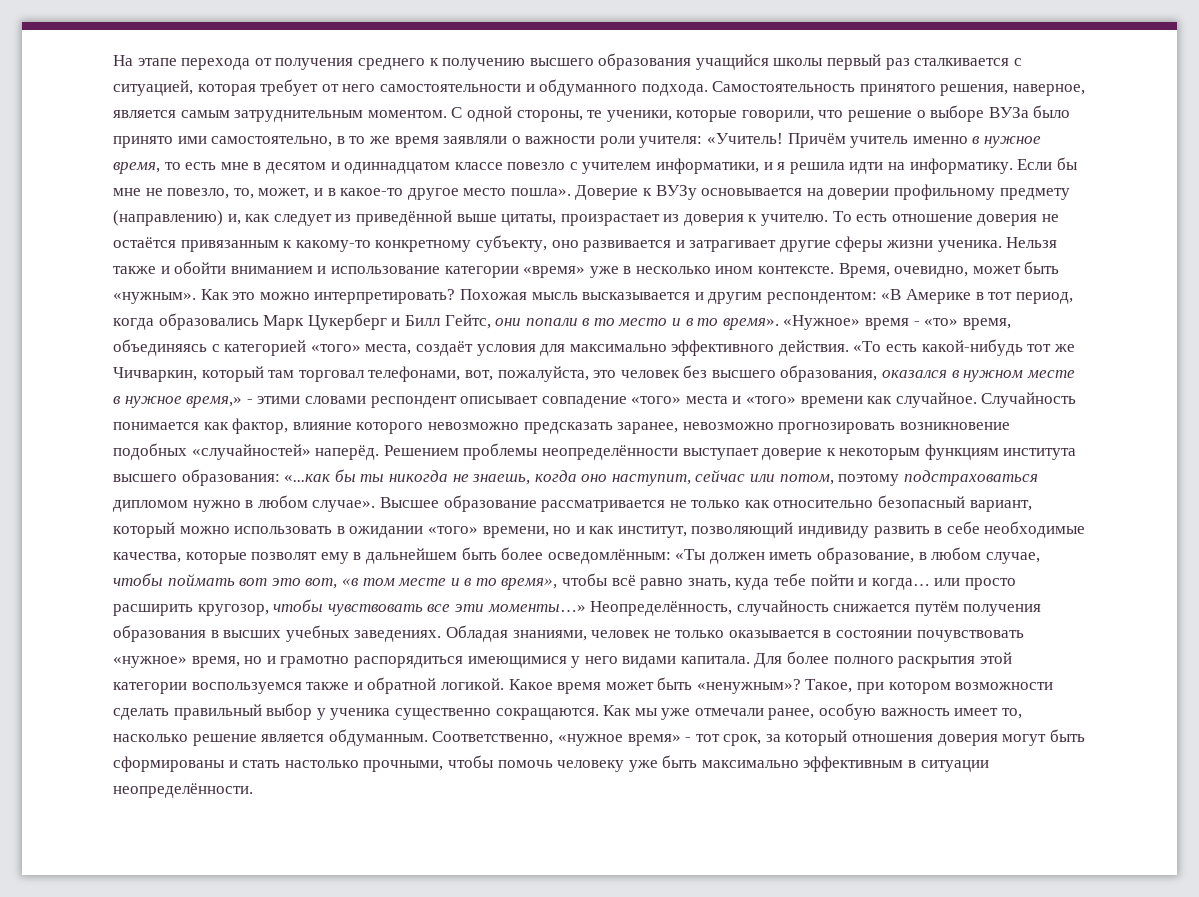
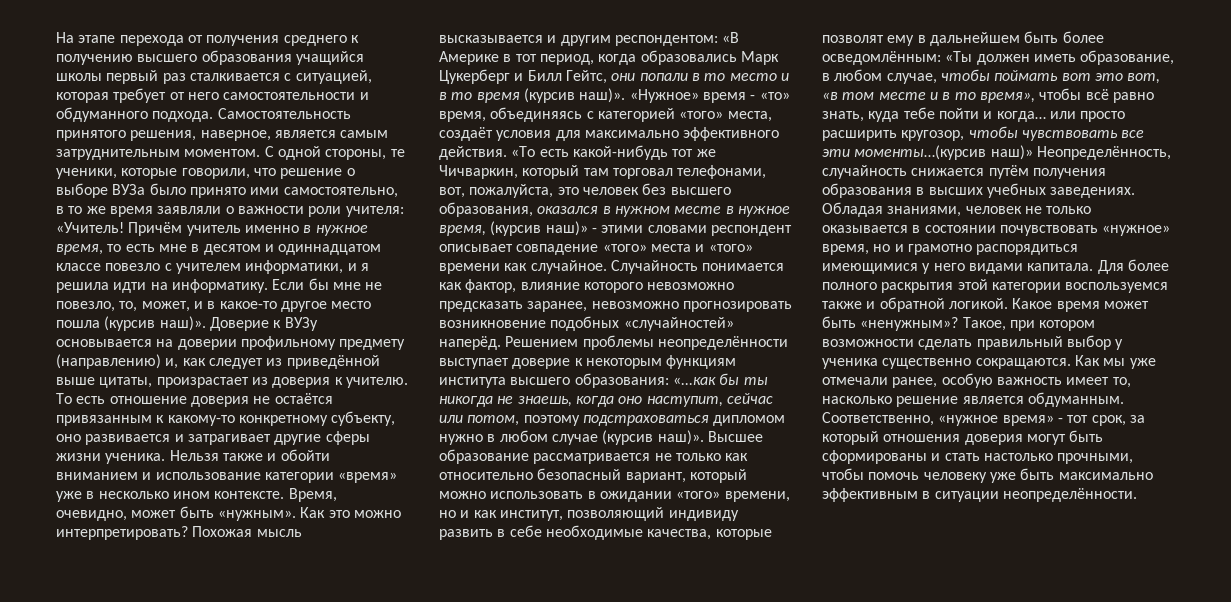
[510,188,571,196] пошла». -> [56,316,206,331] пошла (курсив наш)».
[722,318,779,330] время». -> [476,88,626,103] время (курсив наш)».
[186,396,243,408] время,» -> [439,221,588,236] время, (курсив наш)»
[312,500,376,512] случае». -> [551,430,704,445] случае (курсив наш)».
[487,604,586,612] моменты…» -> [854,145,1033,160] моменты…(курсив наш)»

